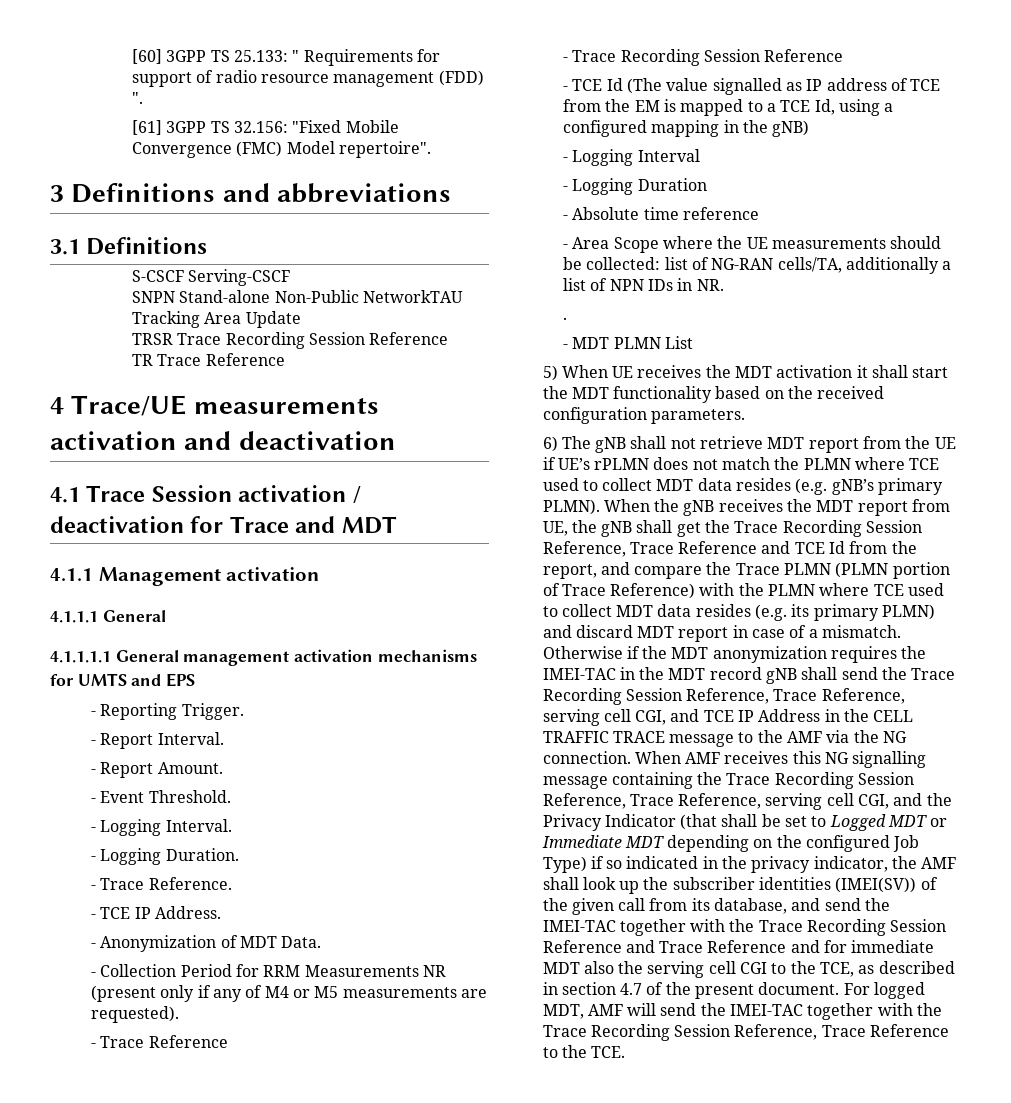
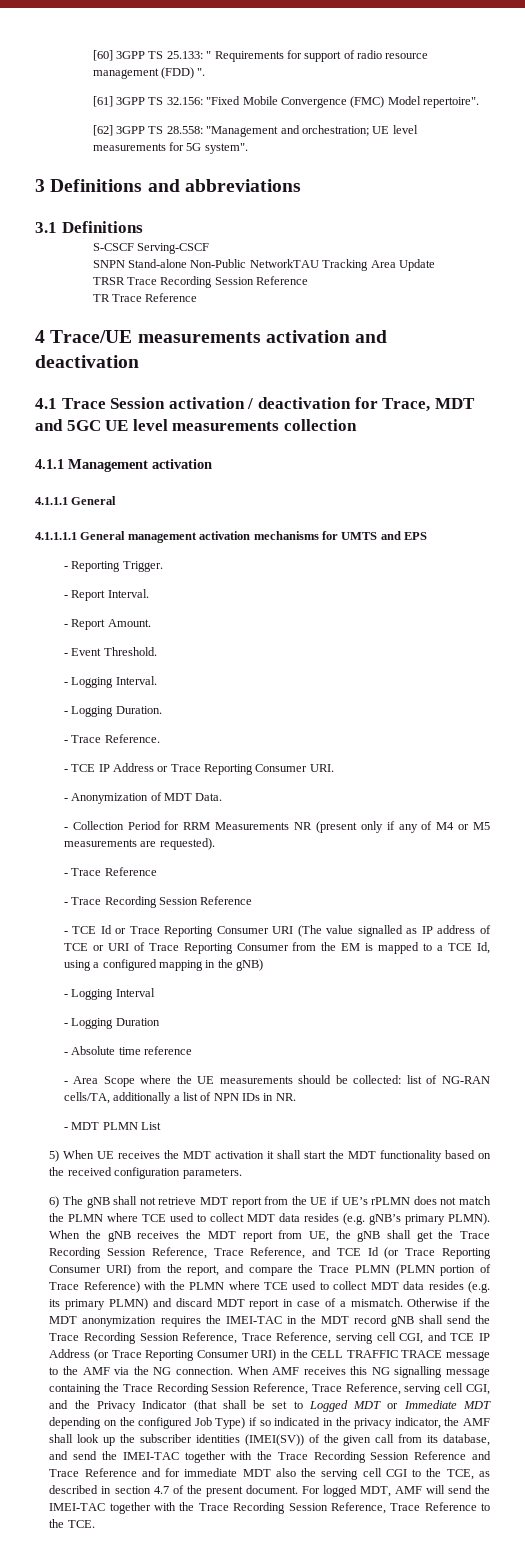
(432, 149) none -> [92,125,418,137] [92,142,248,154] // [62] 3GPP TS 28.558: "Management and orchestration; UE level measurements for 5G system".
[229,516,397,534] Trace and MDT -> [382,398,475,412] [35,419,357,431] Trace, MDT and 5GC UE level measurements collection
[155,906,222,919] Address. -> [112,763,334,775] Address or Trace Reporting Consumer URI.
(623, 84) none -> [115,926,294,937] or Trace Reporting Consumer URI
(941, 85) none -> [92,942,289,954] or URI of Trace Reporting Consumer
[563,317,568,320] // . -> (296, 1097) none
[678,541,758,554] Reference -> [250,1247,306,1259] Reference,
(846, 547) none -> [384,1247,492,1259] [49,1264,132,1276] (or Trace Reporting Consumer URI)
(821, 715) none -> [94,1349,277,1361] (or Trace Reporting Consumer URI)

